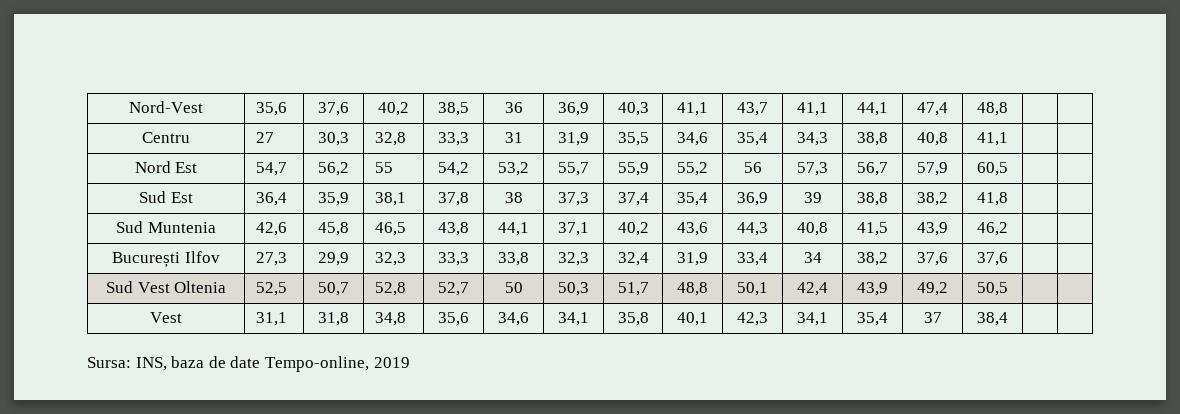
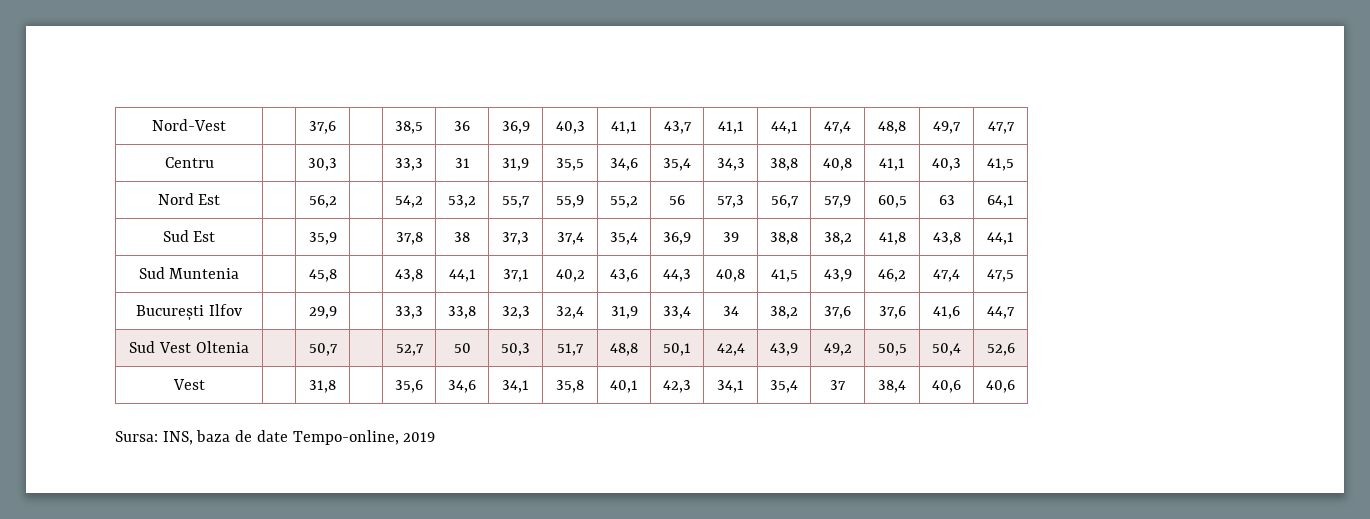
[256,102,288,116] [318,102,349,116] [378,102,409,116] 35,6 | 37,6 | 40,2 -> [309,121,336,134] | 37,6 |
(1008, 109) | -> [933,121,961,134] [987,121,1015,134] 49,7 | 47,7
[256,132,275,143] 27 -> (214, 162) none
[375,132,407,146] 32,8 -> (337, 164) none
(1008, 139) | -> [932,158,961,171] [987,158,1014,171] 40,3 | 41,5
[256,162,288,176] 54,7 -> (221, 199) none
[375,162,394,173] 55 -> (337, 201) none
(1008, 169) | -> [938,195,955,205] [987,195,1014,208] 63 | 64,1
[256,192,288,206] 36,4 -> (216, 236) none
[375,192,407,206] 38,1 -> (337, 238) none
(1008, 199) | -> [932,232,961,245] [987,232,1014,245] 43,8 | 44,1
[256,222,288,236] 42,6 -> (240, 273) none
[375,222,407,236] 46,5 -> (337, 275) none
(1008, 229) | -> [933,269,960,282] [987,269,1014,282] 47,4 | 47,5
[256,252,288,266] 27,3 -> (242, 310) none
[375,252,407,266] 32,3 -> (337, 312) none
(1008, 259) | -> [933,306,960,319] [987,306,1015,319] 41,6 | 44,7
[256,282,288,296] 52,5 -> (249, 347) none
[375,282,407,296] 52,8 -> (338, 349) none
(1008, 289) | -> [932,343,961,356] [986,343,1015,356] 50,4 | 52,6
[256,312,288,326] 31,1 -> (205, 384) none
[375,312,407,326] 34,8 -> (336, 386) none
(1008, 319) | -> [932,380,961,393] [986,380,1015,393] 40,6 | 40,6

